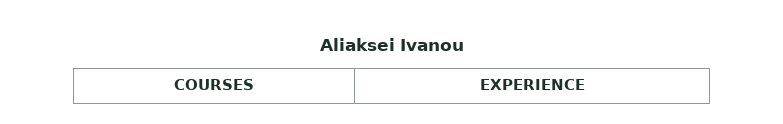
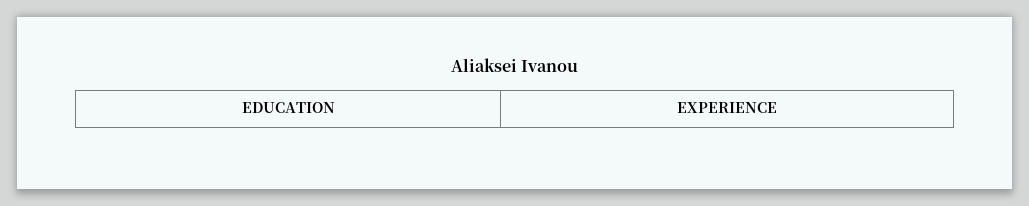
[174,79,254,90] COURSES -> [241,102,335,113] EDUCATION

